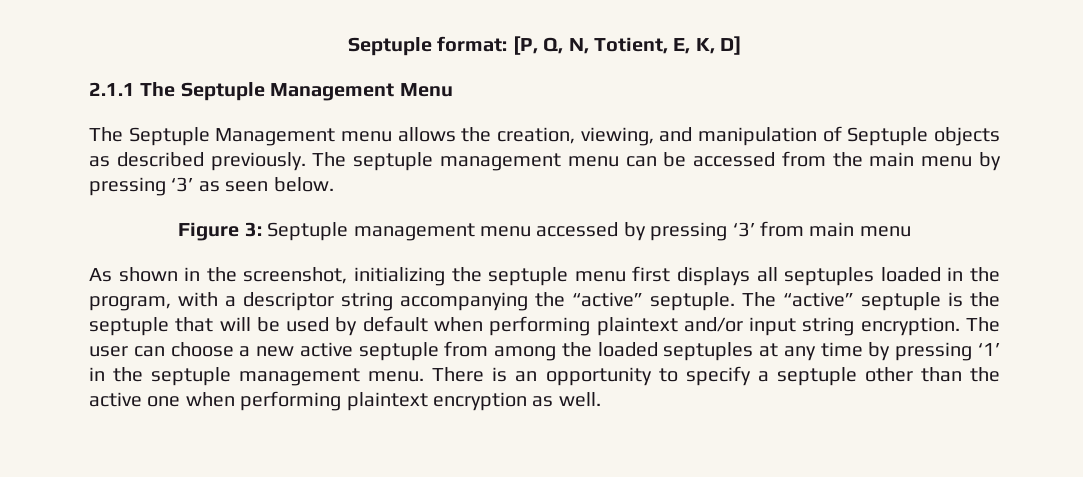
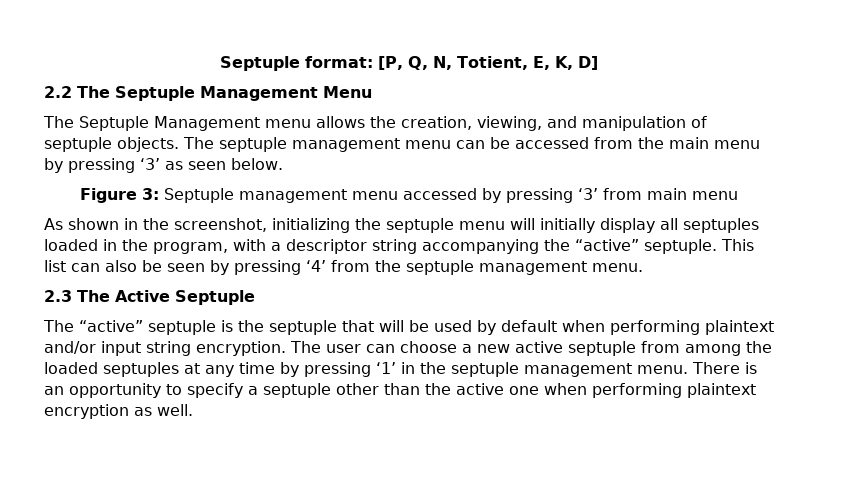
[89,82,135,96] 2.1.1 -> [44,86,72,98] 2.2
[847,127,1000,146] [89,152,306,171] Septuple objects as described previously. -> [44,137,179,152] septuple objects.
[632,266,751,286] first displays -> [510,218,655,233] will initially display
(735, 301) none -> [721,239,754,251] [44,260,643,275] [44,290,255,305] This list can also be seen by pressing ‘4’ from the septuple management menu. // 2.3 The Active Septuple //

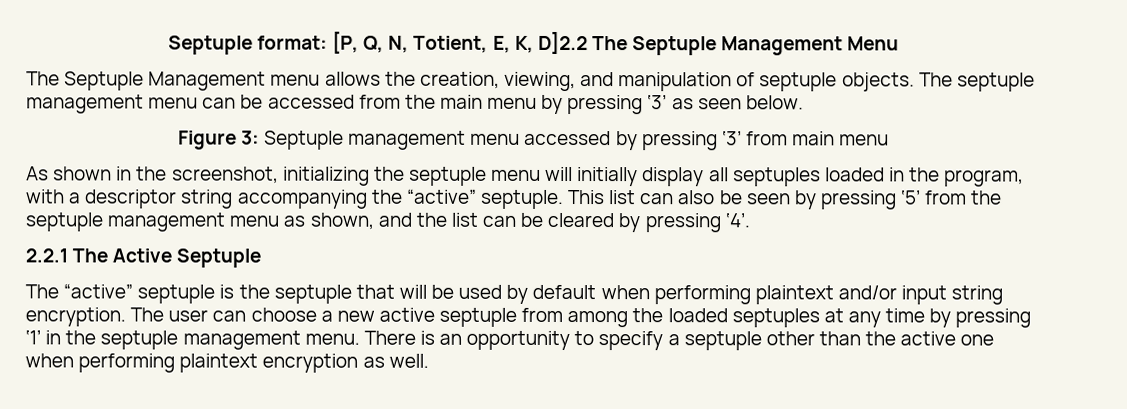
[577,56,598,70] [44,86,72,98] D] // 2.2 -> [537,31,588,55] D]2.2
[306,260,326,272] ‘4’ -> [901,189,922,205] ‘5’
[592,263,643,272] [44,290,72,302] menu. // 2.3 -> [229,212,750,233] [25,248,68,263] menu as shown, and the list can be cleared by pressing ‘4’. // 2.2.1

